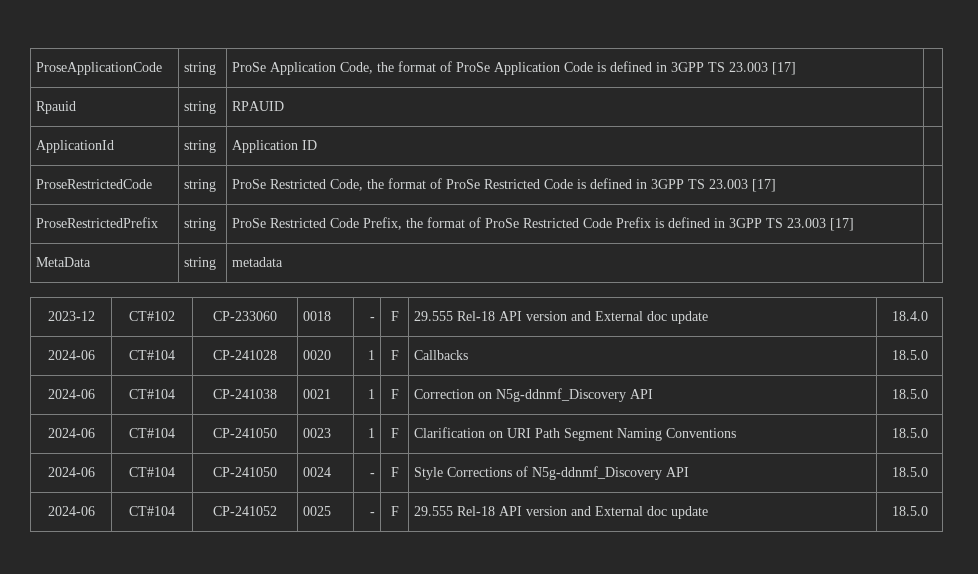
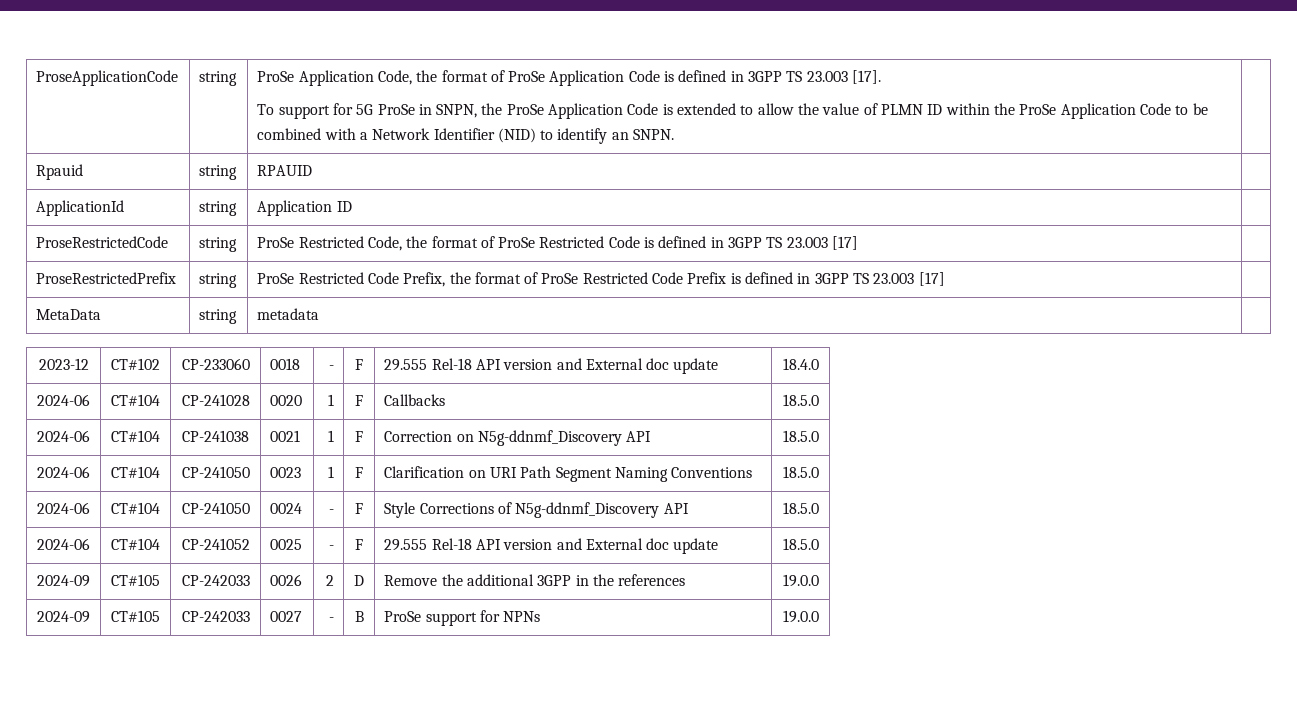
[771,62,796,75] [17] -> [852,70,882,84] [257,103,1208,119] [257,128,675,144] [17]. // To support for 5G ProSe in SNPN, the ProSe Application Code is extended to allow the value of PLMN ID within the ProSe Application Code to be combined with a Network Identifier (NID) to identify an SNPN.
(928, 511) none -> [37,575,90,587] [111,574,160,586] [181,575,250,586] [270,574,303,586] [325,575,334,586] [354,575,364,586] [384,574,686,586] [782,574,819,587] [37,611,90,623] [111,610,160,622] [181,611,250,622] [270,611,303,622] [328,617,334,622] [354,611,364,622] [384,610,541,626] [782,610,819,623] // 2024-09 | CT#105 | CP-242033 | 0026 | 2 | D | Remove the additional 3GPP in the references | 19.0.0 // 2024-09 | CT#105 | CP-242033 | 0027 | - | B | ProSe support for NPNs | 19.0.0

